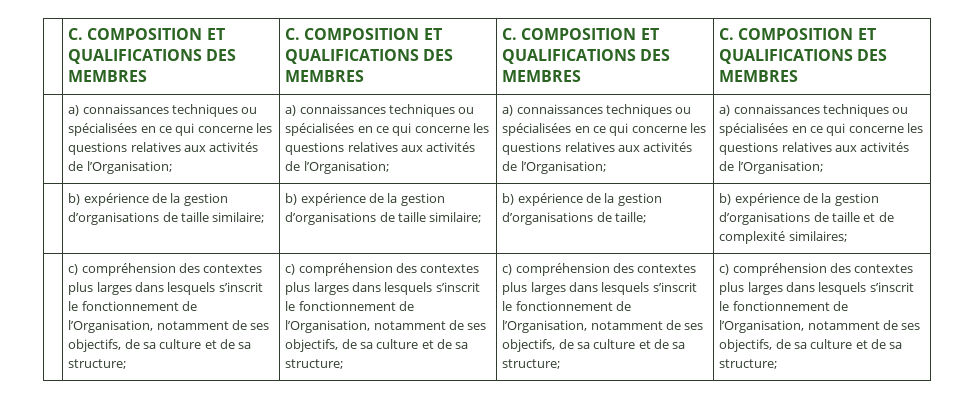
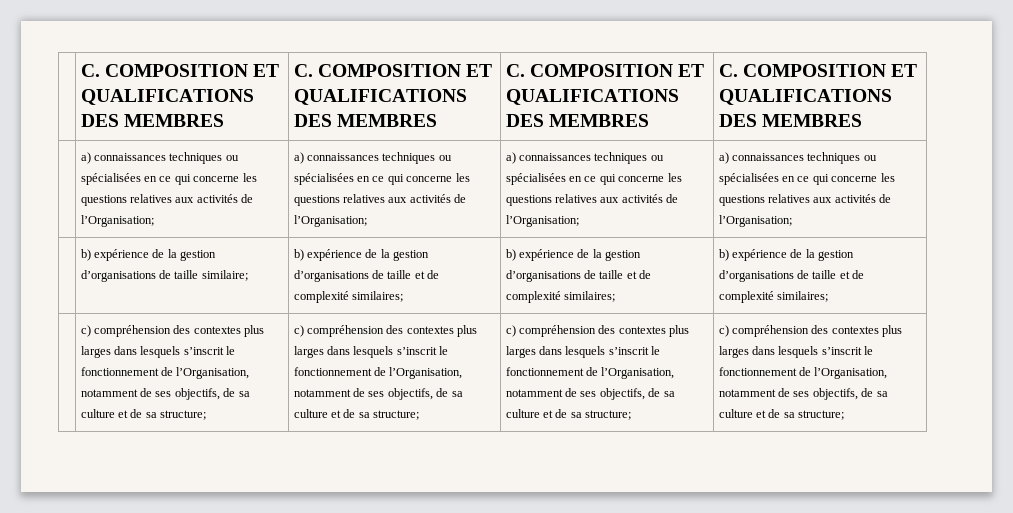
[429,212,482,223] [502,193,662,206] [502,212,646,225] similaire; | b) expérience de la gestion d’organisations de taille; -> [414,270,440,279] [293,291,403,303] [505,249,642,261] [505,270,652,282] [505,291,615,303] et de complexité similaires; | b) expérience de la gestion d’organisations de taille et de complexité similaires;

